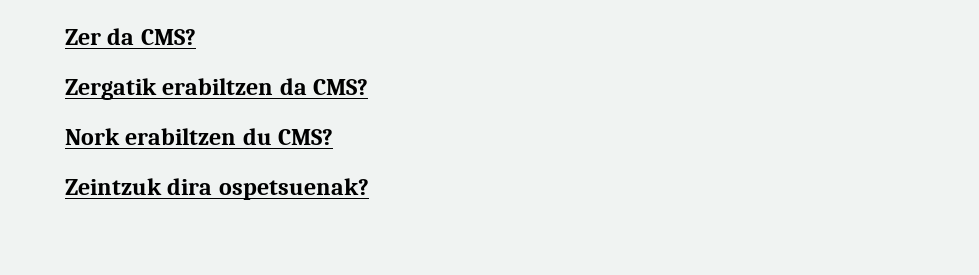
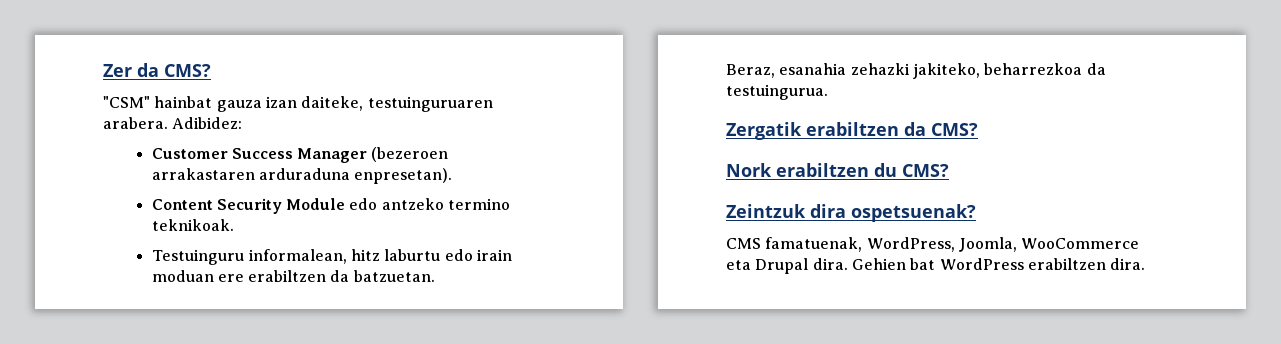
(196, 37) none -> [103,96,493,112] [103,117,243,129] [151,147,449,163] [151,168,453,184] [151,198,511,214] [151,219,234,231] [151,249,513,265] [151,270,435,282] [726,63,1106,79] [726,84,828,100] // "CSM" hainbat gauza izan daiteke, testuinguruaren arabera. Adibidez: // Customer Success Manager (bezeroen arrakastaren arduraduna enpresetan). // Content Security Module edo antzeko termino teknikoak. // Testuinguru informalean, hitz laburtu edo irain moduan ere erabiltzen da batzuetan. // Beraz, esanahia zehazki jakiteko, beharrezkoa da testuingurua.
(369, 189) none -> [726,237,1140,252] [726,258,1146,274] // CMS famatuenak, WordPress, Joomla, WooCommerce eta Drupal dira. Gehien bat WordPress erabiltzen dira.

